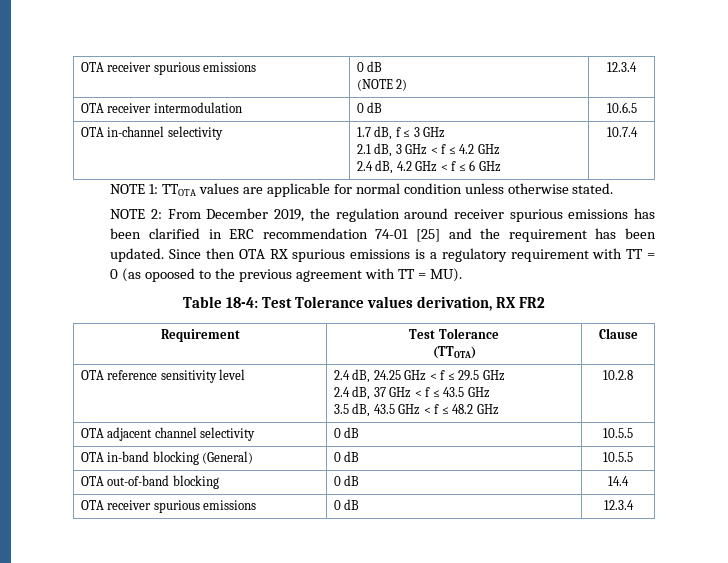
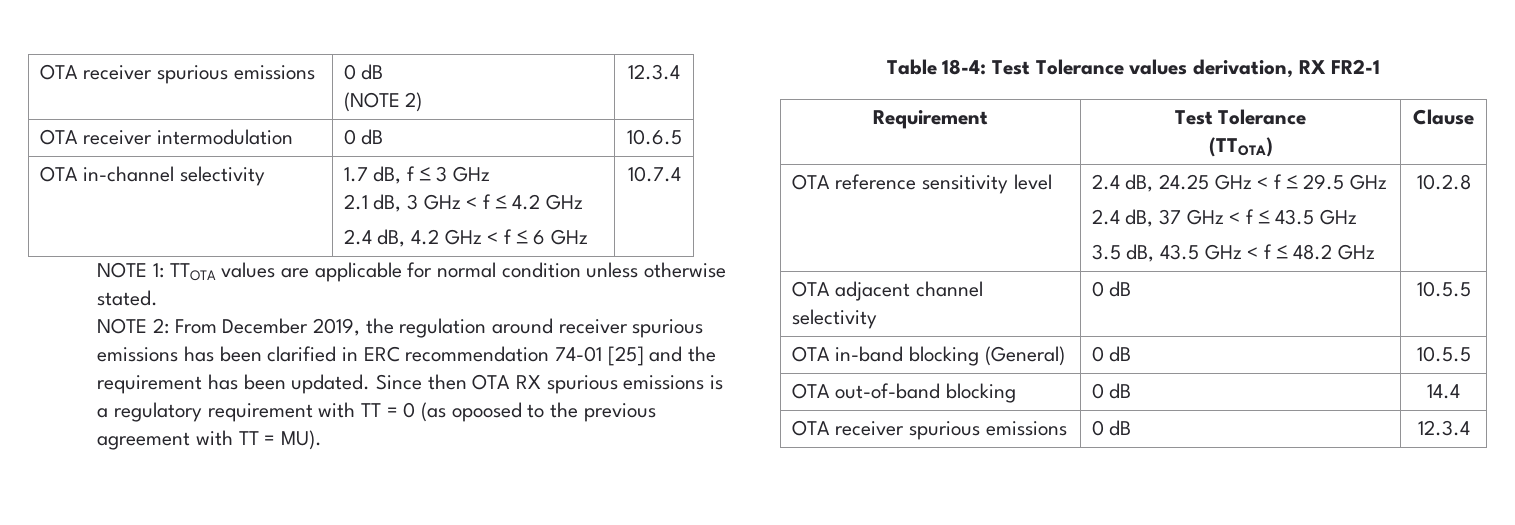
[518,297,545,308] FR2 -> [1331,59,1381,74] FR2-1

